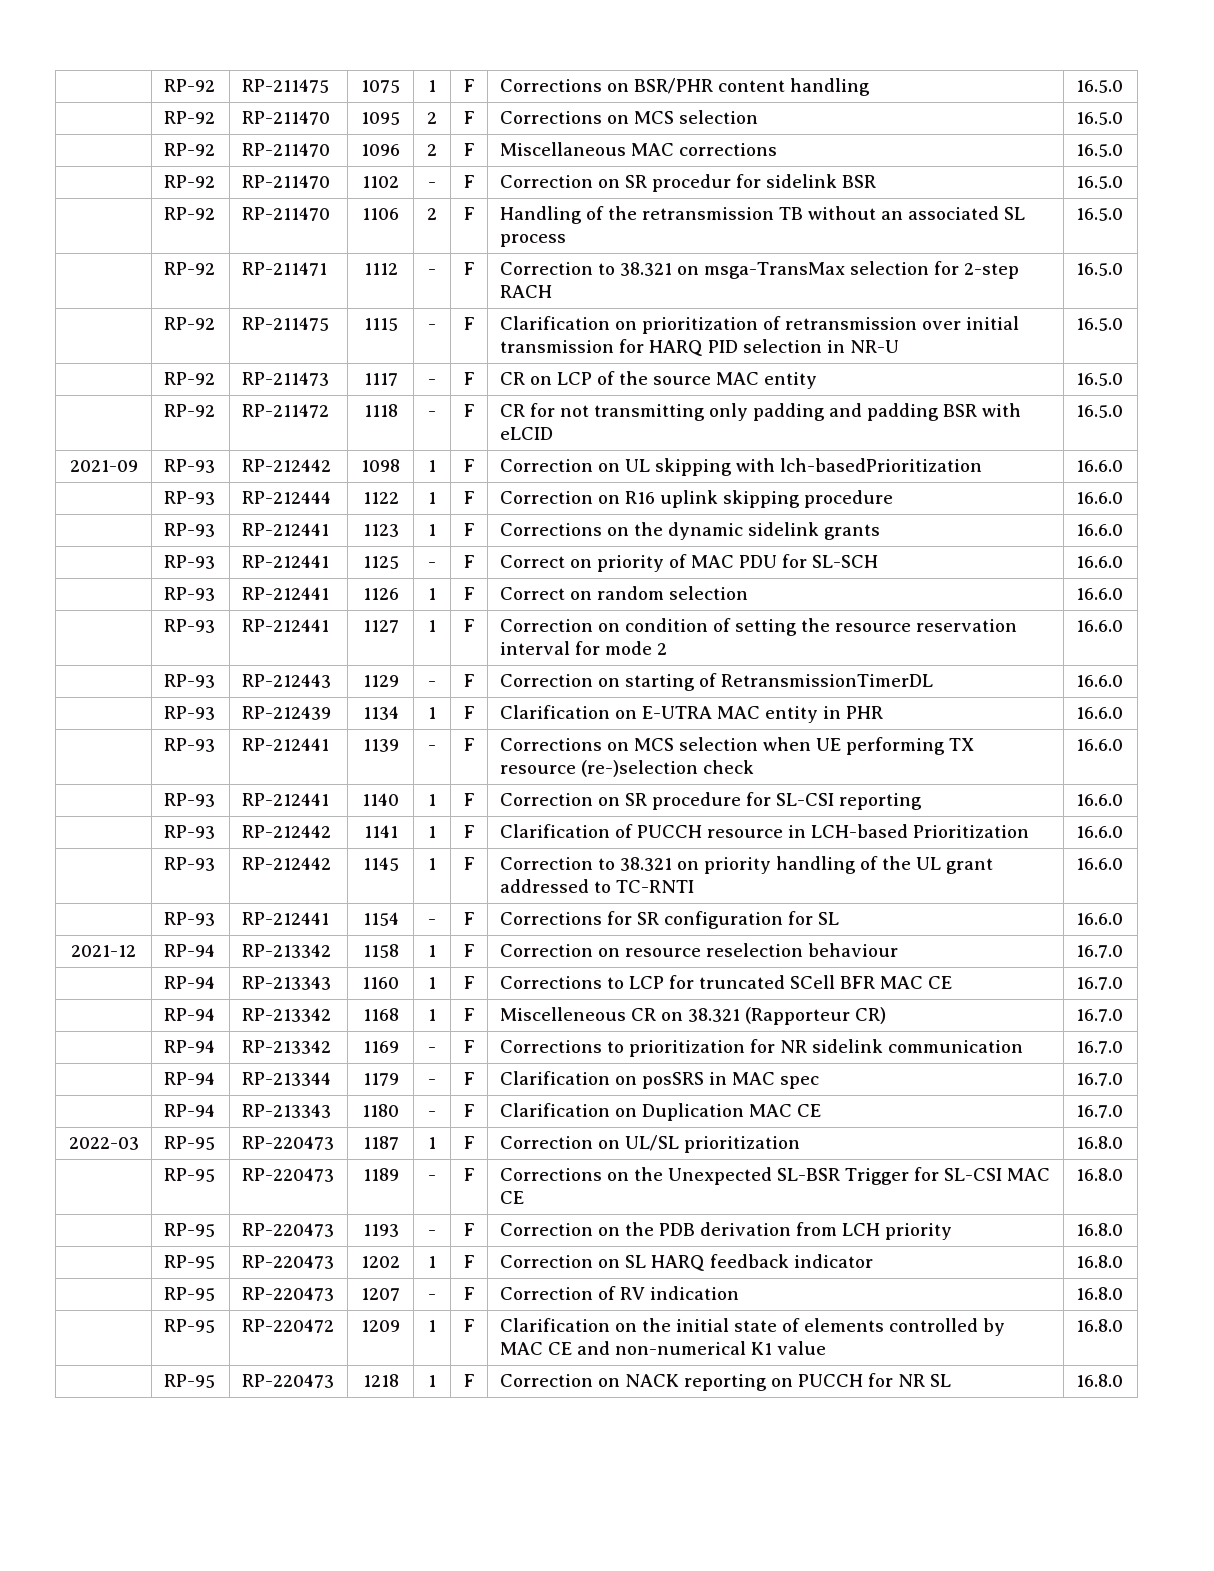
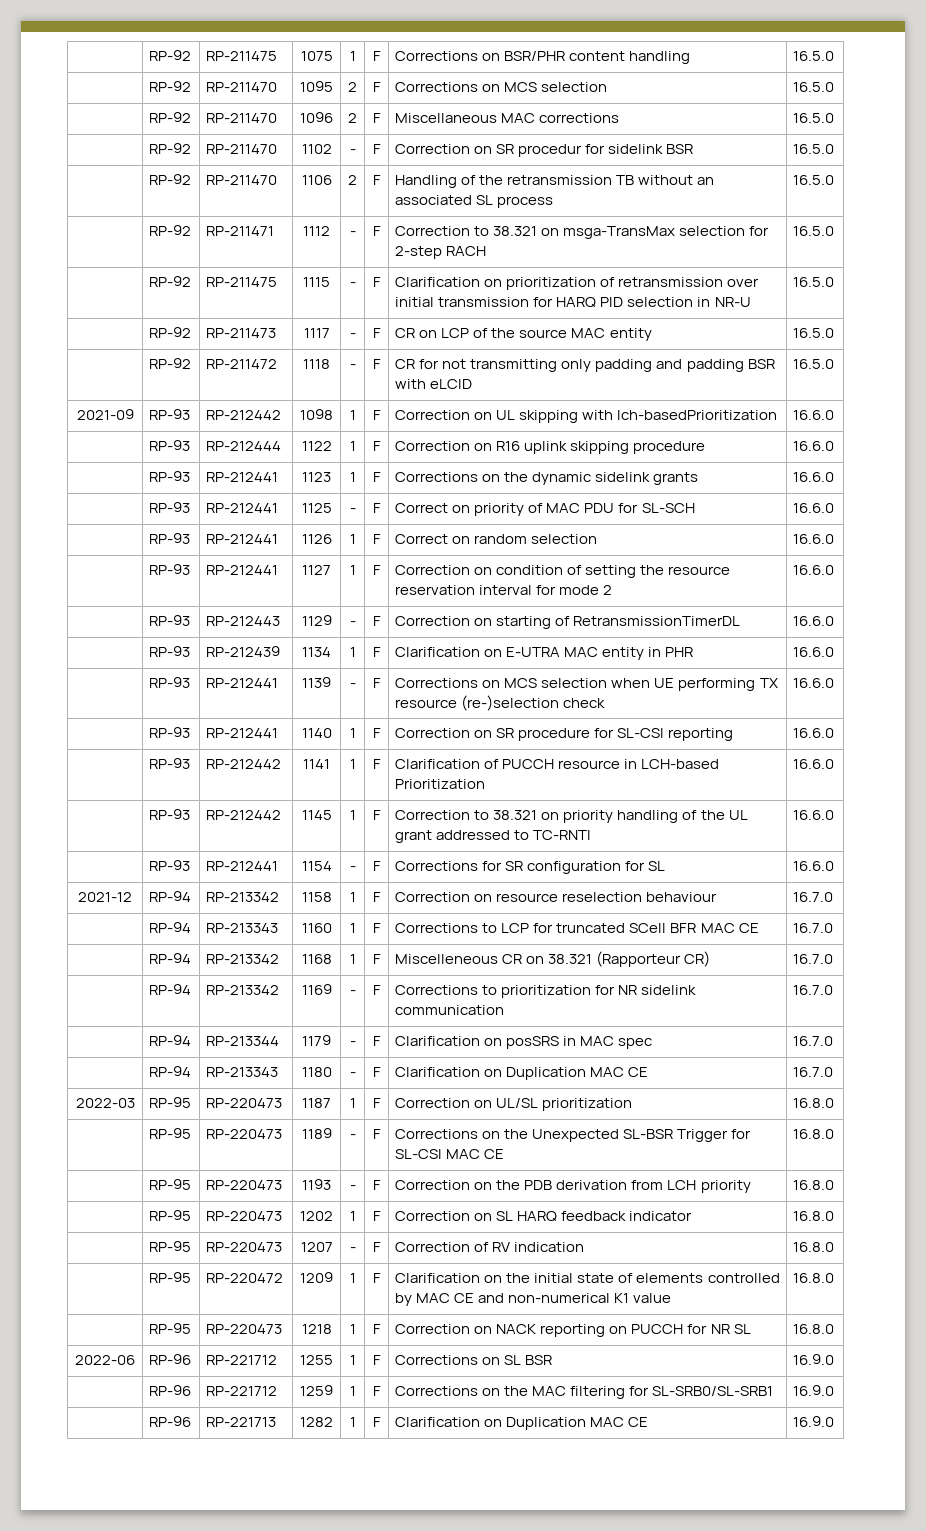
(1123, 1380) none -> [75,1355,135,1365] [149,1354,192,1365] [206,1355,278,1365] [300,1355,333,1365] [349,1355,356,1365] [372,1355,381,1365] [395,1355,553,1365] [793,1354,835,1365] [149,1385,192,1396] [206,1386,278,1396] [300,1385,333,1396] [349,1386,356,1396] [372,1386,381,1396] [395,1386,774,1399] [793,1385,835,1396] [149,1416,192,1427] [206,1417,277,1427] [300,1417,333,1427] [349,1417,356,1427] [372,1417,381,1427] [395,1417,649,1430] [793,1416,835,1427] // 2022-06 | RP-96 | RP-221712 | 1255 | 1 | F | Corrections on SL BSR | 16.9.0 // | RP-96 | RP-221712 | 1259 | 1 | F | Corrections on the MAC filtering for SL-SRB0/SL-SRB1 | 16.9.0 // | RP-96 | RP-221713 | 1282 | 1 | F | Clarification on Duplication MAC CE | 16.9.0

